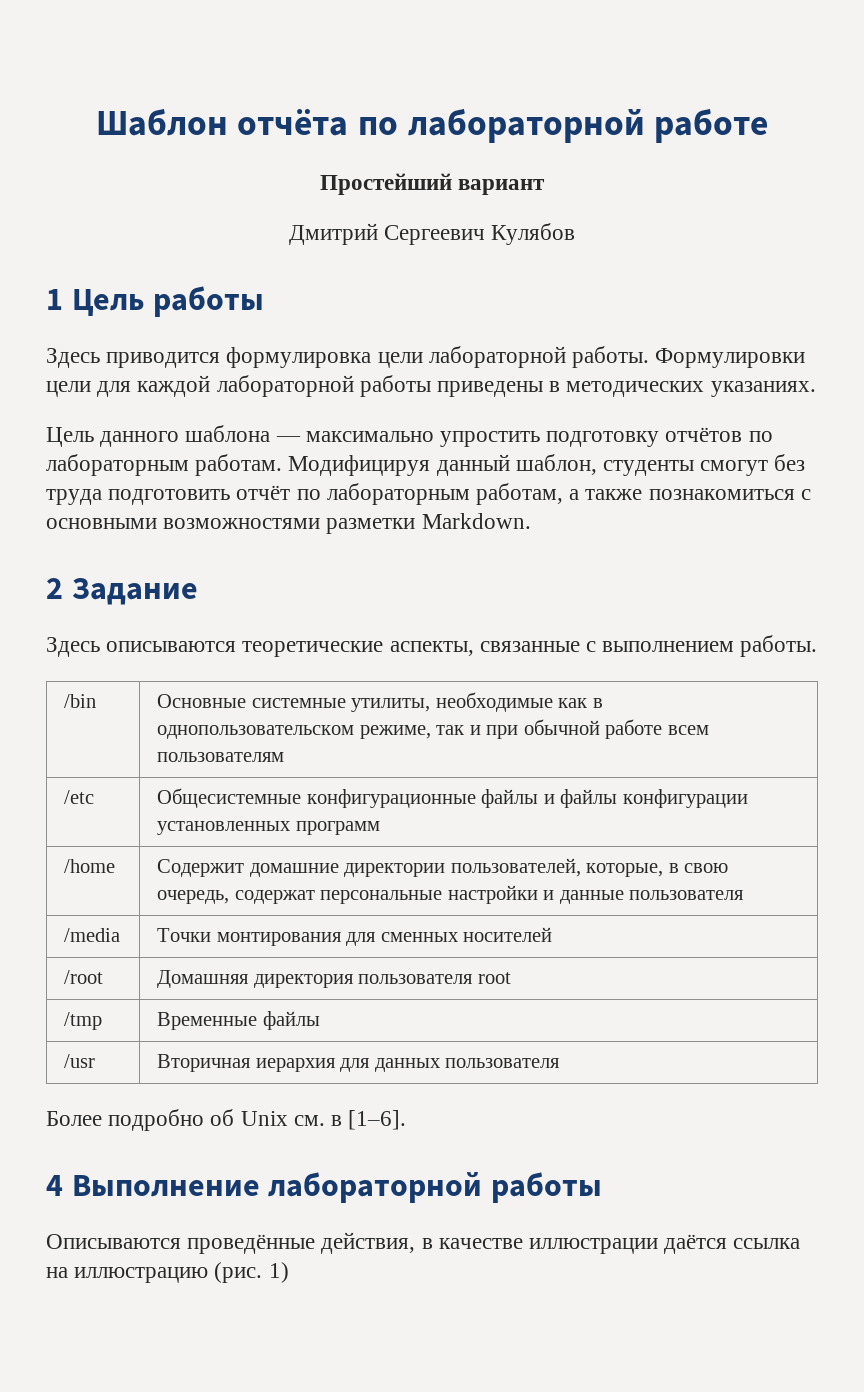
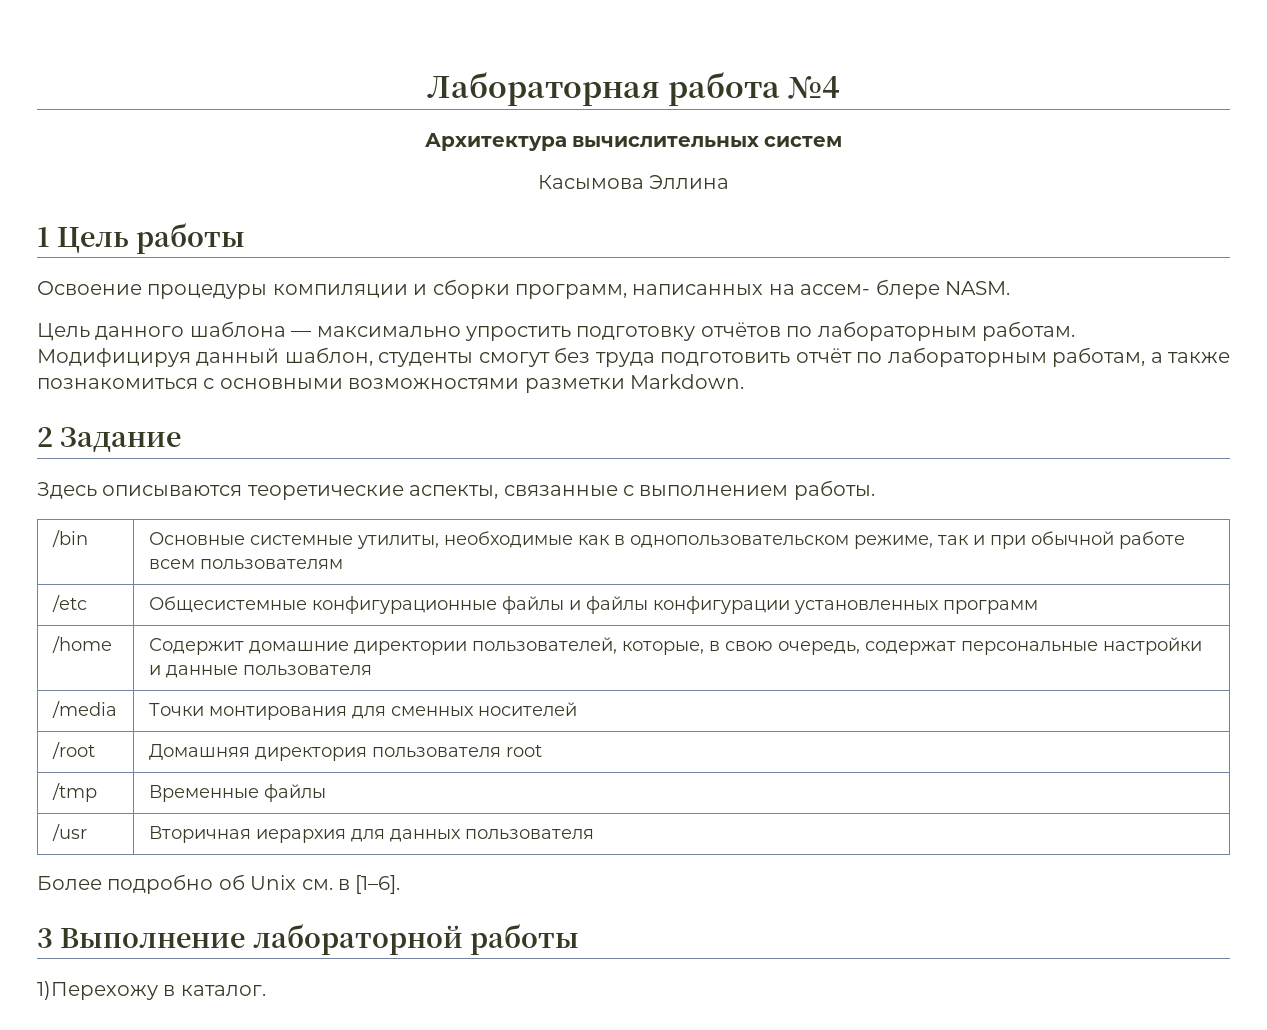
[95,108,769,143] [319,173,546,195] [288,223,576,245] [46,286,265,317] [46,346,806,368] [46,375,816,397] Шаблон отчёта по лабораторной работе // Простейший вариант // Дмитрий Сергеевич Кулябов // 1 Цель работы // Здесь приводится формулировка цели лабораторной работы. Формулировки цели для каждой лабораторной работы приведены в методических указаниях. -> [426,71,841,106] [424,133,843,151] [537,175,730,190] [37,223,245,254] [37,279,1010,299] Лабораторная работа №4 // Архитектура вычислительных систем // Касымова Эллина // 1 Цель работы // Освоение процедуры компиляции и сборки программ, написанных на ассем- блере NASM.
[46,1175,63,1196] 4 -> [37,928,53,948] 3
[46,1232,801,1254] [46,1262,289,1283] Описываются проведённые действия, в качестве иллюстрации даётся ссылка на иллюстрацию (рис. 1) -> [37,981,266,1000] 1)Перехожу в каталог.

